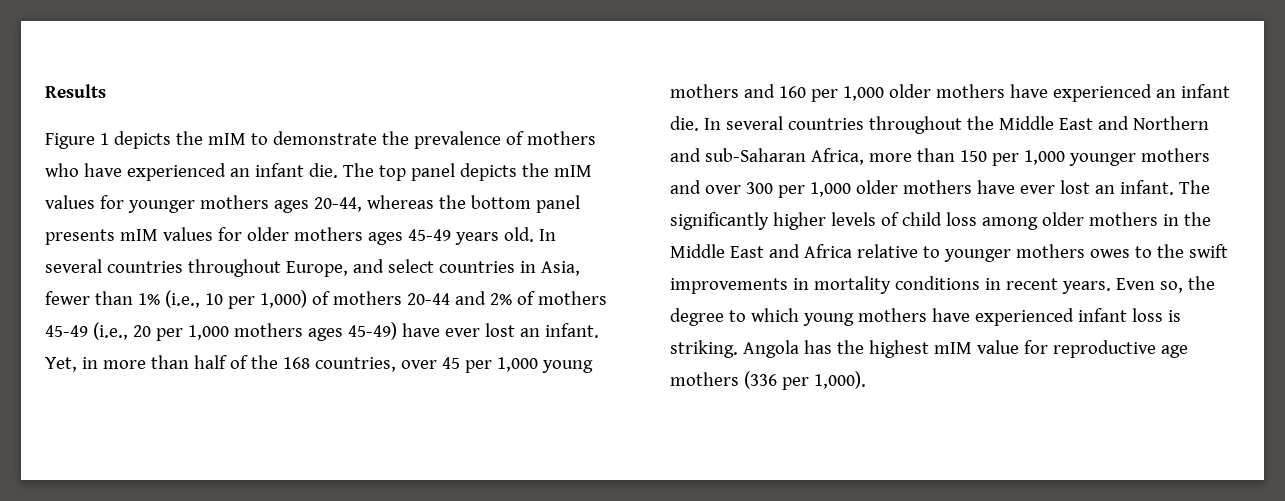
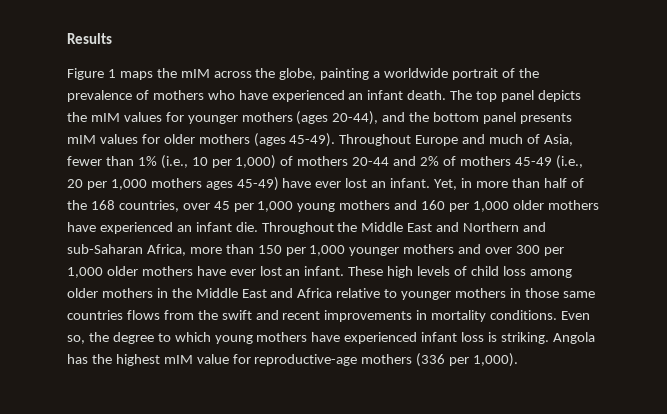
[113,131,377,149] depicts the mIM to demonstrate -> [119,68,515,80] maps the mIM across the globe, painting a worldwide portrait of
[308,163,338,178] die. -> [407,90,447,100] death.
[273,195,434,213] ages 20-44, whereas -> [296,111,406,125] (ages 20-44), and
[367,227,556,245] [45,259,536,277] ages 45-49 years old. In several countries throughout Europe, and select countries in -> [253,133,541,147] (ages 45-49). Throughout Europe and much of
[703,116,962,134] In several countries throughout -> [261,222,334,234] Throughout
[1178,180,1210,194] [670,212,826,230] The significantly higher -> [348,266,414,278] These high
[1089,244,1228,258] [670,276,1111,294] owes to the swift improvements in mortality conditions in recent years. -> [509,288,595,298] [67,310,558,322] in those same countries flows from the swift and recent improvements in mortality conditions.
[1052,340,1188,358] reproductive age -> [254,354,358,366] reproductive-age

